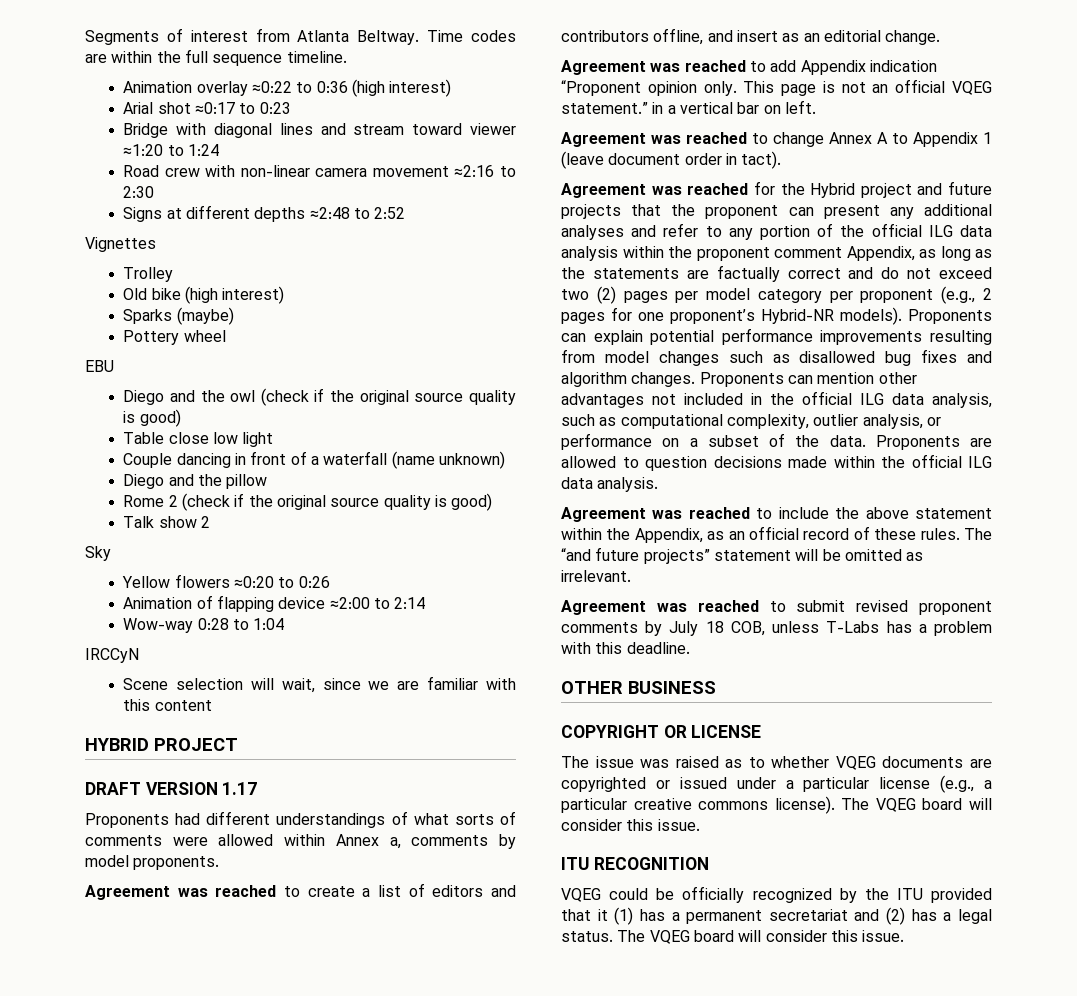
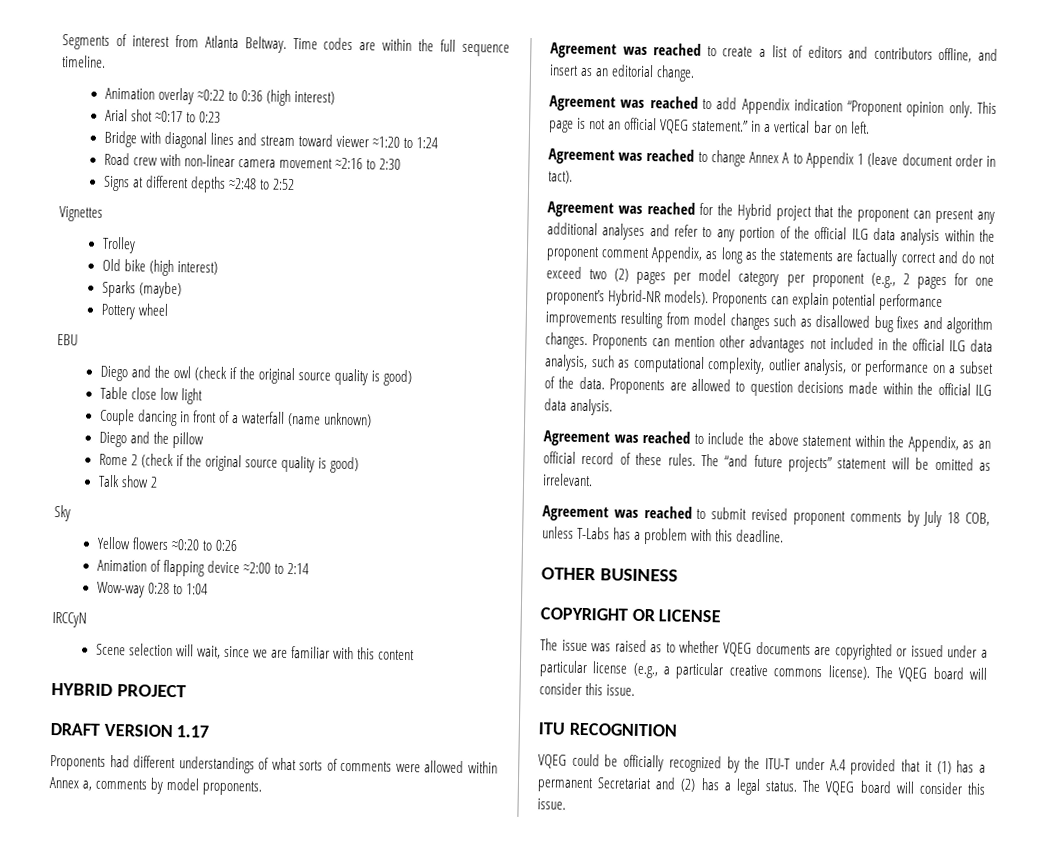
[917,181,992,195] [561,204,621,219] and future projects -> (812, 213) none
[896,888,923,900] ITU -> [765,757,846,771] ITU-T under A.4
[768,909,848,921] secretariat -> [597,777,653,790] Secretariat

